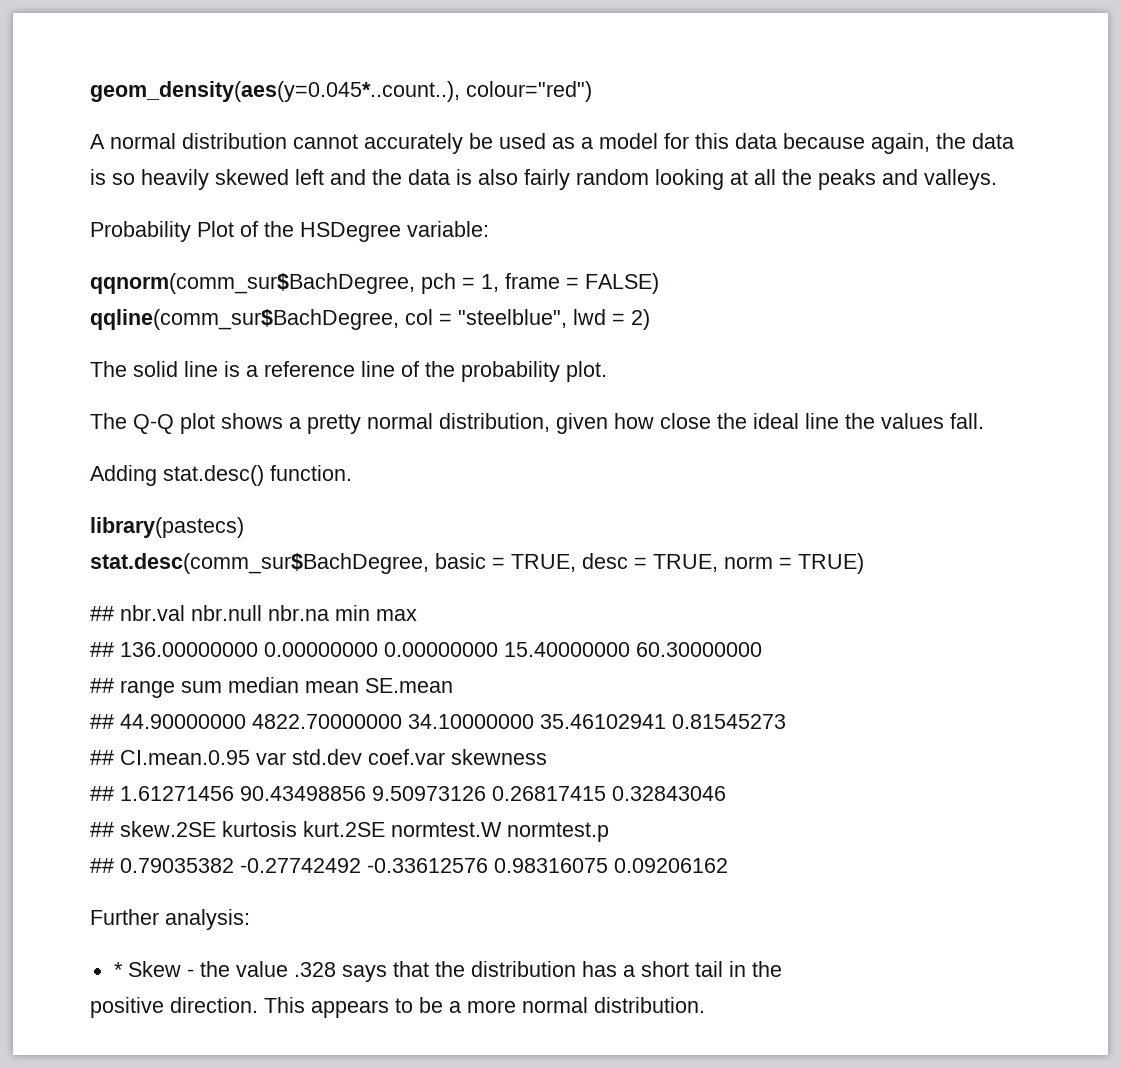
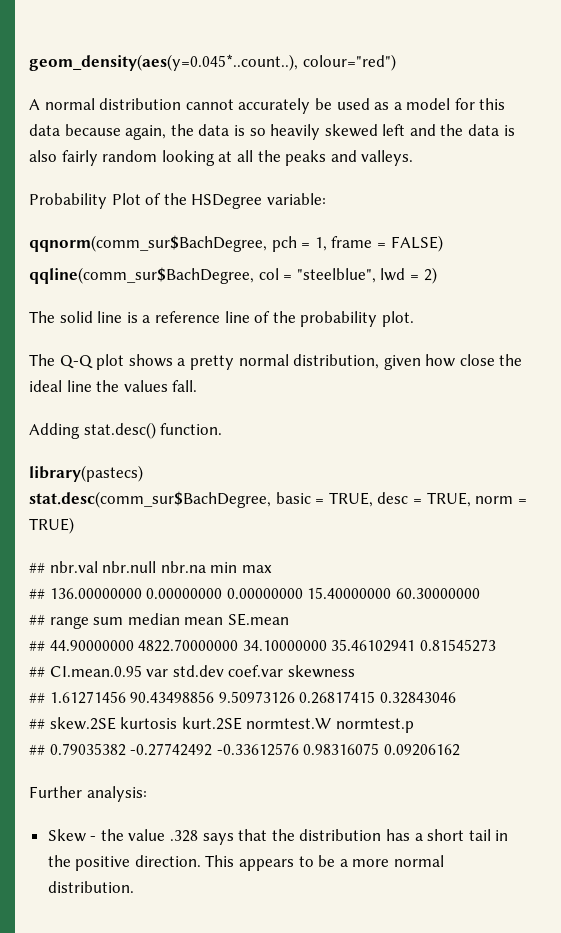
[113,962,123,977] * -> (147, 794) none
(782, 969) // -> (71, 861) none

